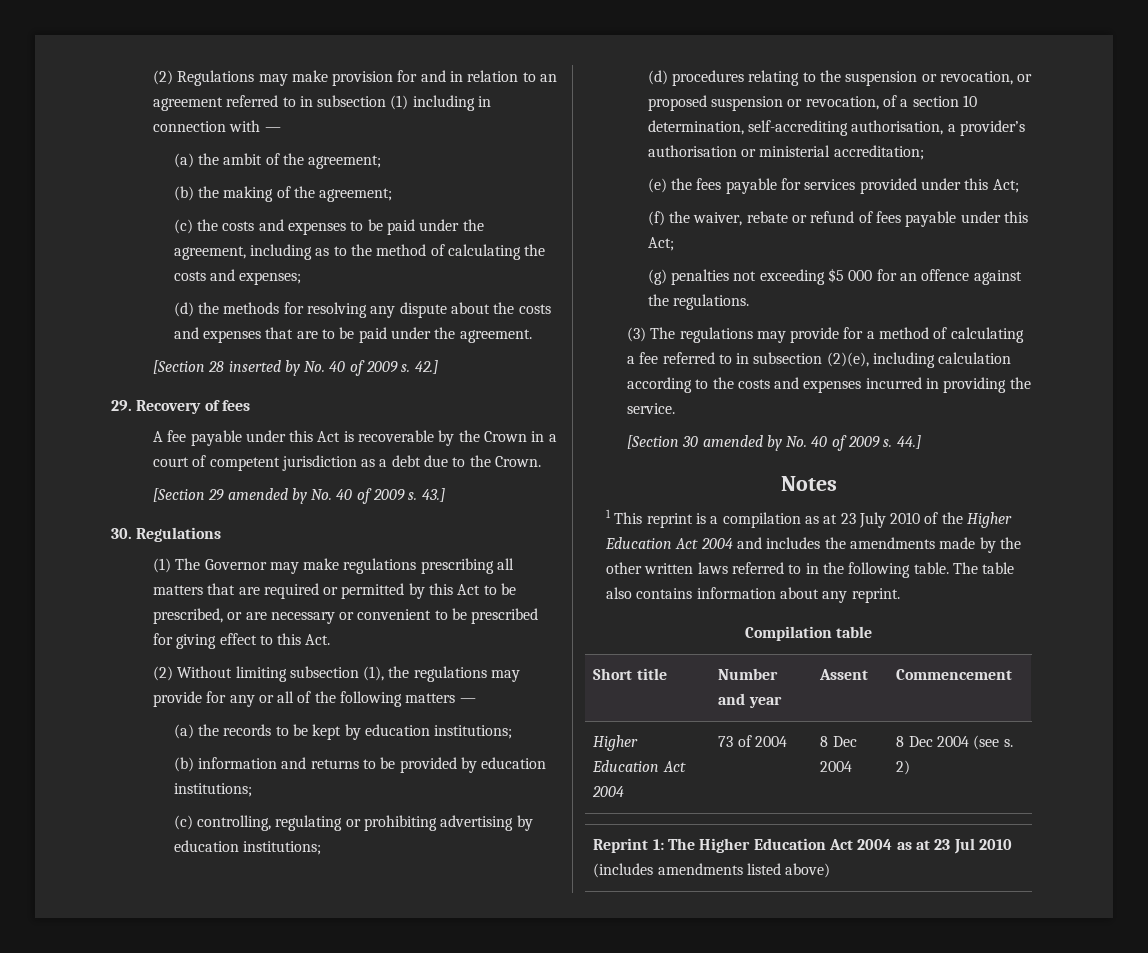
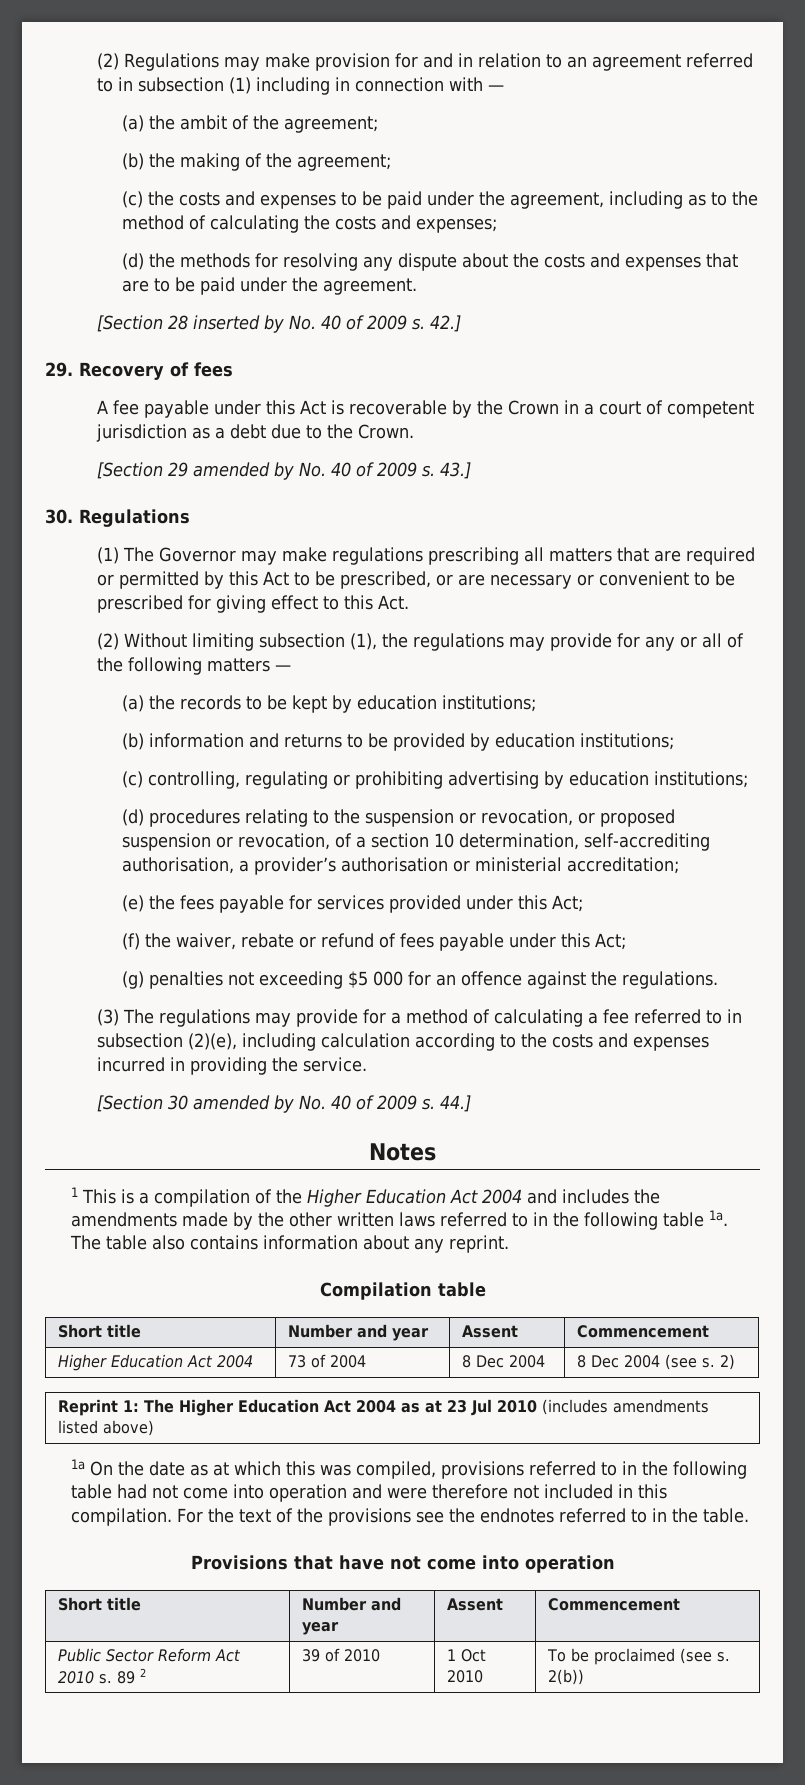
[646,513,693,528] reprint -> (116, 1196) none
[804,512,921,528] as at 23 July 2010 -> (250, 1198) none
[913,562,949,574] table. -> [662,1210,728,1227] table 1a.
(831, 870) none -> [70,1459,747,1479] [70,1484,667,1502] [70,1508,749,1526] [190,1555,615,1573] [58,1597,142,1611] [302,1597,402,1611] [302,1622,340,1635] [447,1598,504,1611] [548,1598,681,1611] [58,1648,242,1662] [58,1668,147,1684] [302,1648,381,1662] [447,1649,487,1662] [447,1670,484,1683] [547,1648,731,1665] [548,1669,585,1685] // 1a On the date as at which this was compiled, provisions referred to in the following table had not come into operation and were therefore not included in this compilation. For the text of the provisions see the endnotes referred to in the table. // Provisions that have not come into operation // Short title | Number and year | Assent | Commencement // Public Sector Reform Act 2010 s. 89 2 | 39 of 2010 | 1 Oct 2010 | To be proclaimed (see s. 2(b))

